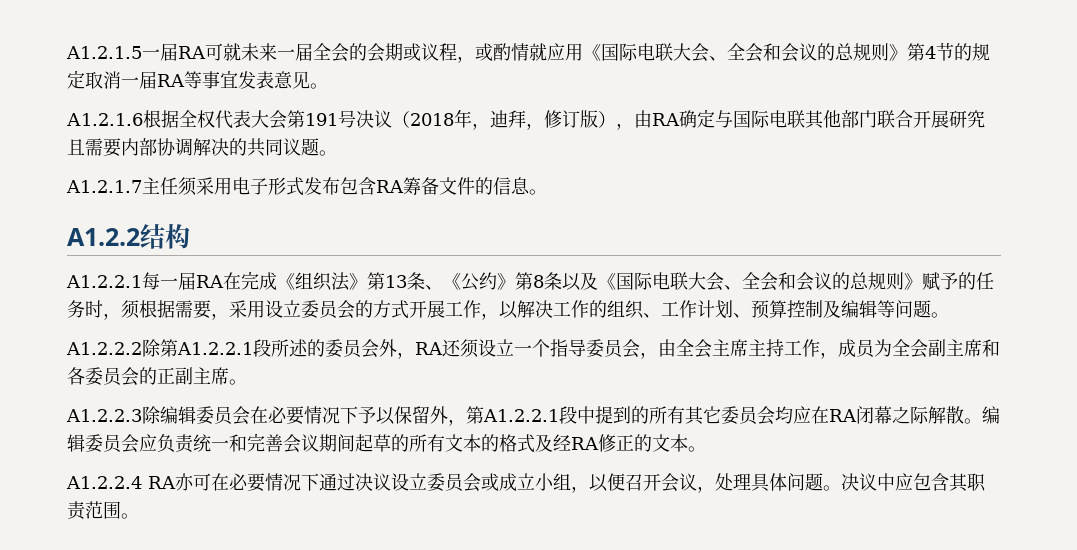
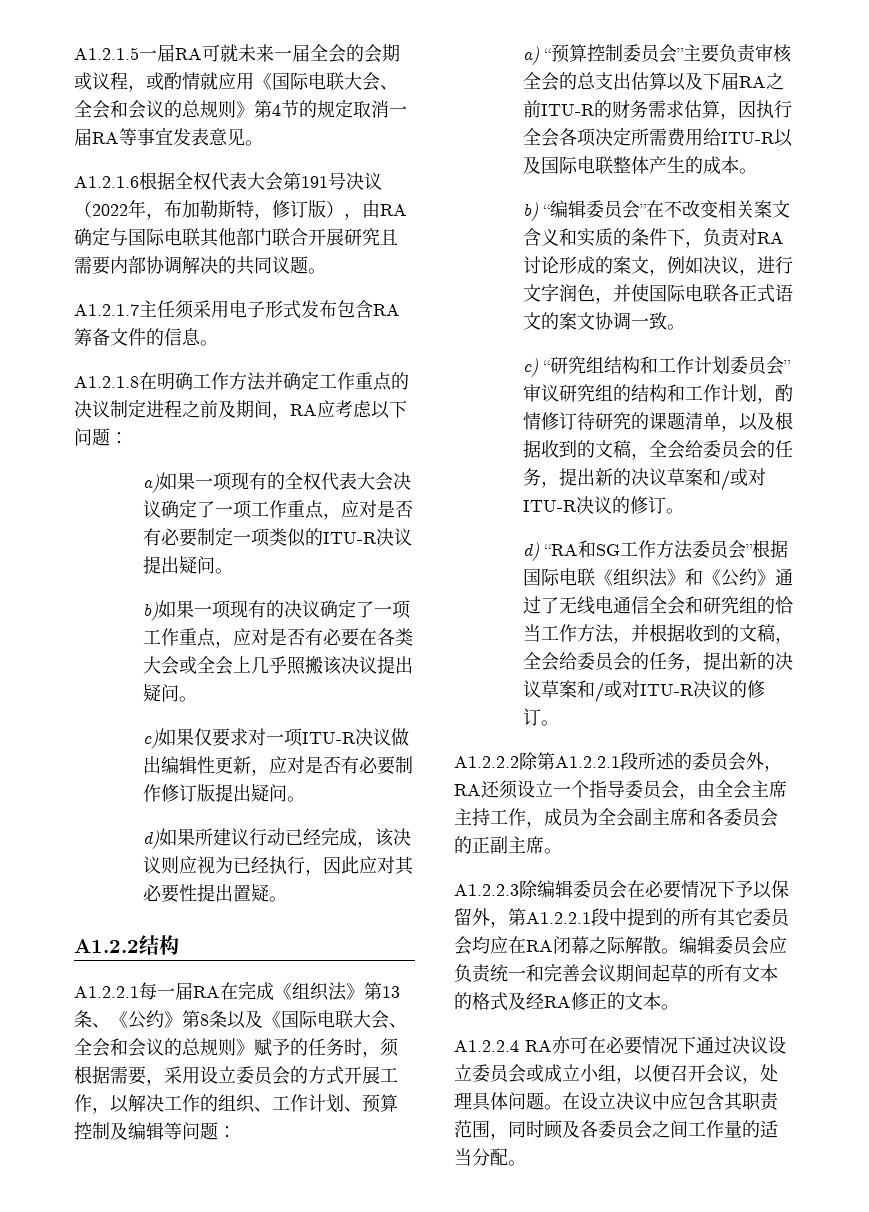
[410,109,526,130] 2018年，迪拜 -> [92,199,254,220] 2022年，布加勒斯特
(547, 192) none -> [74,371,409,391] [74,399,407,420] [74,428,128,446] [142,472,411,493] [142,499,413,520] [142,527,412,547] [142,555,233,574] [142,599,411,621] [142,628,413,648] [142,656,413,675] [142,683,197,702] [142,728,409,749] [142,756,413,776] [142,783,305,802] [142,827,411,849] [142,856,414,876] [142,883,287,903] // A1.2.1.8在明确工作方法并确定工作重点的决议制定进程之前及期间，RA应考虑以下问题： // a)如果一项现有的全权代表大会决议确定了一项工作重点，应对是否有必要制定一项类似的ITU-R决议提出疑问。 // b)如果一项现有的决议确定了一项工作重点，应对是否有必要在各类大会或全会上几乎照搬该决议提出疑问。 // c)如果仅要求对一项ITU-R决议做出编辑性更新，应对是否有必要制作修订版提出疑问。 // d)如果所建议行动已经完成，该决议则应视为已经执行，因此应对其必要性提出置疑。
(931, 309) none -> [218,1126,236,1138] [522,44,792,65] [522,72,784,91] [522,100,792,120] [522,127,793,147] [522,156,757,174] [522,200,790,221] [522,228,784,248] [522,256,793,276] [522,283,793,304] [522,312,685,330] [522,356,791,377] [522,384,793,404] [522,412,793,432] [522,440,793,460] [522,468,766,491] [522,496,684,514] [522,540,788,561] [522,568,793,587] [522,596,793,615] [522,624,793,644] [522,652,793,672] [522,680,765,703] [522,708,541,726] ： // a) “预算控制委员会”主要负责审核全会的总支出估算以及下届RA之前ITU-R的财务需求估算，因执行全会各项决定所需费用给ITU-R以及国际电联整体产生的成本。 // b) “编辑委员会”在不改变相关案文含义和实质的条件下，负责对RA讨论形成的案文，例如决议，进行文字润色，并使国际电联各正式语文的案文协调一致。 // c) “研究组结构和工作计划委员会”审议研究组的结构和工作计划，酌情修订待研究的课题清单，以及根据收到的文稿，全会给委员会的任务，提出新的决议草案和/或对ITU-R决议的修订。 // d) “RA和SG工作方法委员会”根据国际电联《组织法》和《公约》通过了无线电通信全会和研究组的恰当工作方法，并根据收到的文稿，全会给委员会的任务，提出新的决议草案和/或对ITU-R决议的修订
(841, 488) none -> [562,1092,616,1110] 在设立
(121, 510) none -> [490,1120,778,1140] [454,1148,508,1166] ，同时顾及各委员会之间工作量的适当分配

